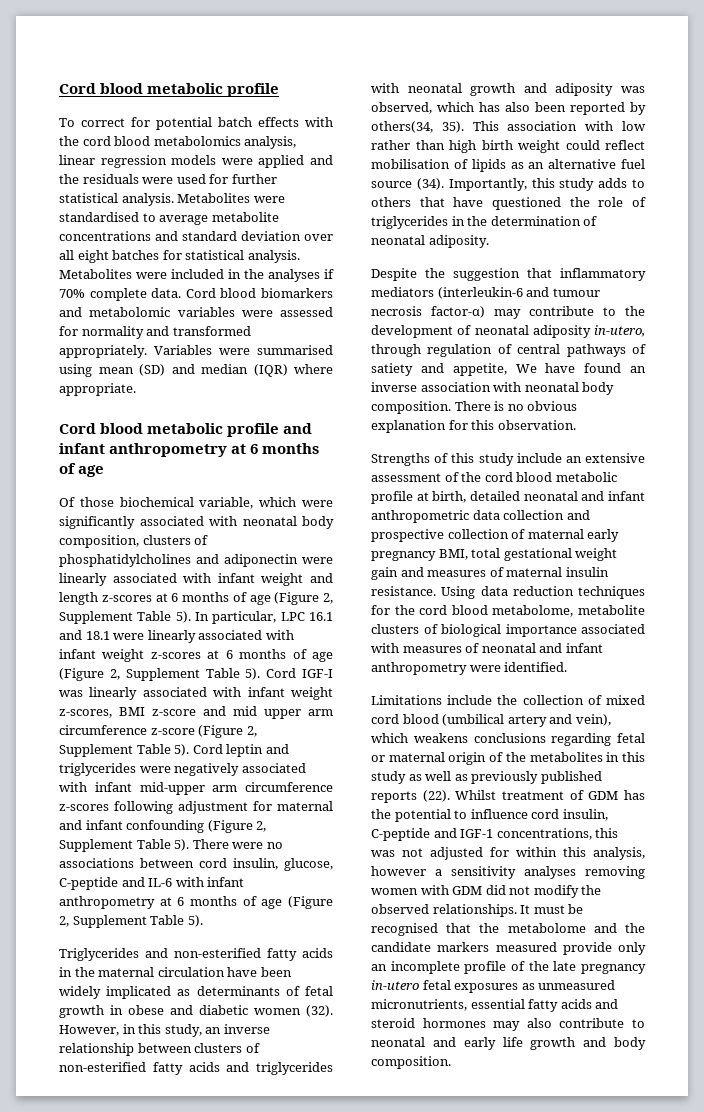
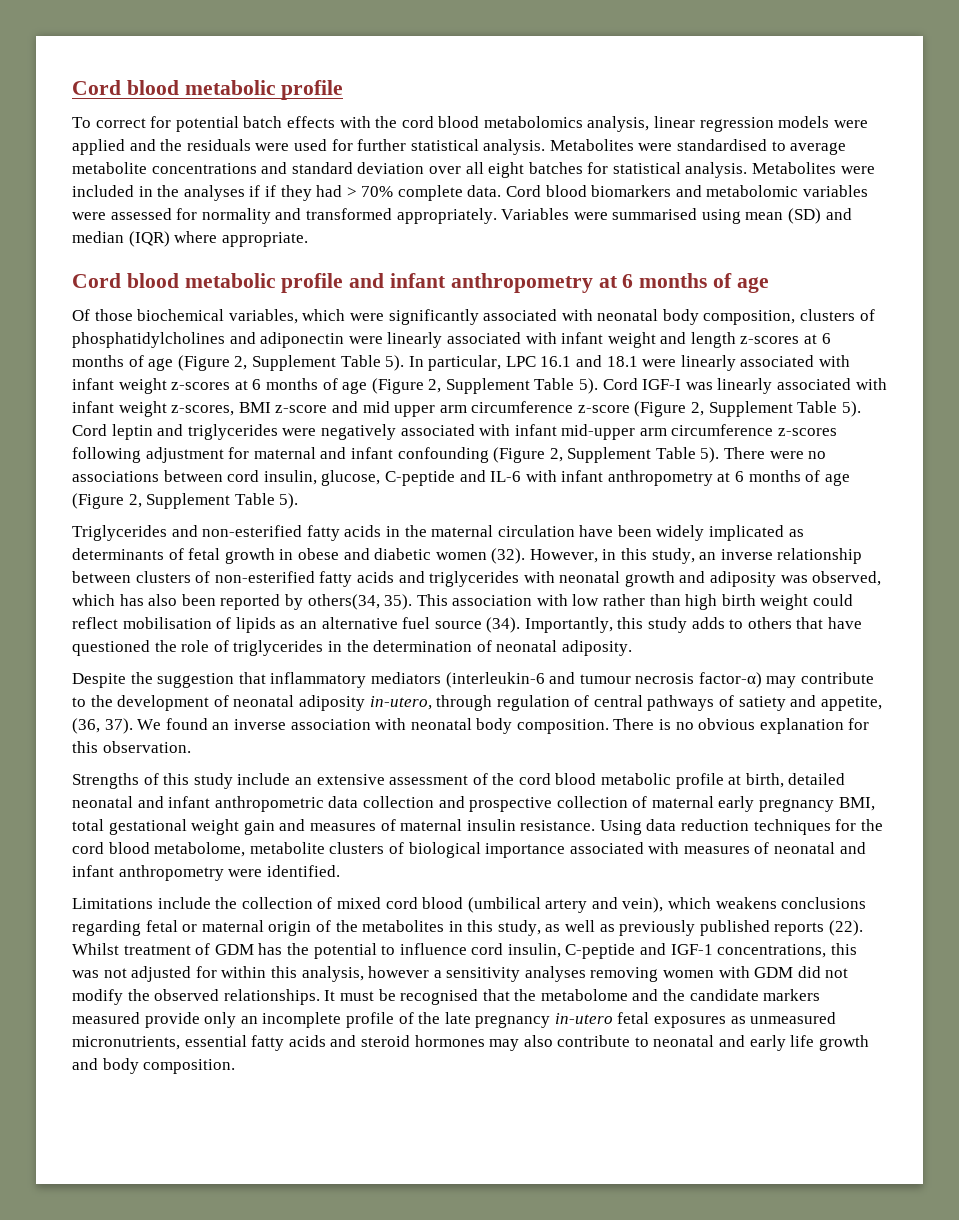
(334, 274) none -> [264,185,357,201] if they had >
[199,497,254,509] variable, -> [228,309,298,324] variables,
[515,363,576,373] We have -> [72,718,162,734] (36, 37). We
[371,771,406,784] study -> [497,920,541,936] study,

